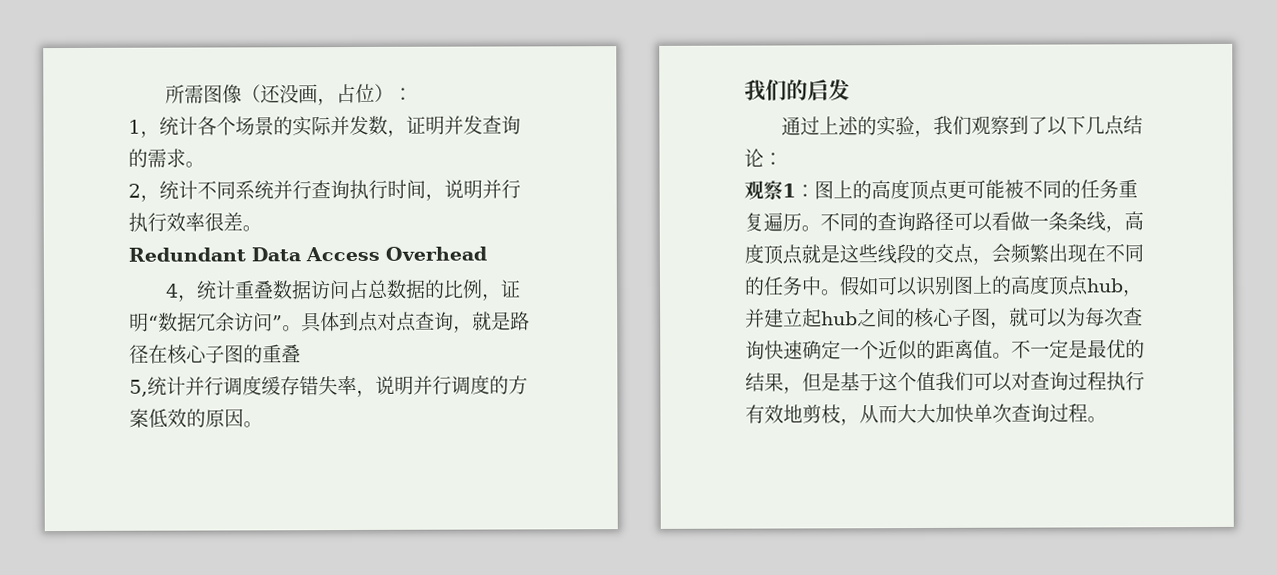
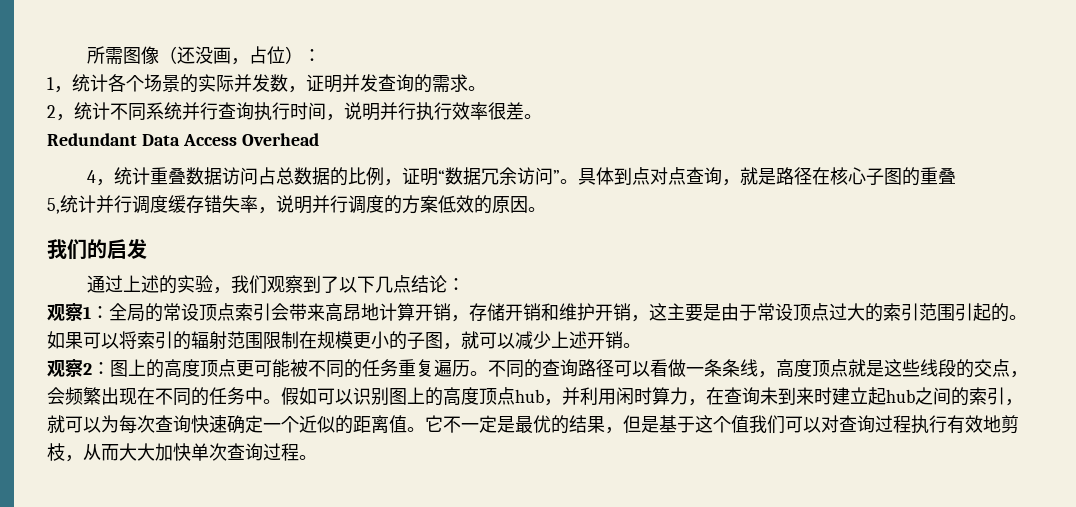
(815, 191) none -> [109,303,1027,322] [47,331,641,350] [47,359,110,377] 全局的常设顶点索引会带来高昂地计算开销，存储开销和维护开销，这主要是由于常设顶点过大的索引范围引起的。如果可以将索引的辐射范围限制在规模更小的子图，就可以减少上述开销。 // 观察2：
(765, 318) none -> [580,387,832,406] 利用闲时算力，在查询未到来时
[914,307,991,329] 核心子图 -> [969,387,1005,405] 索引
(1012, 355) none -> [425,415,443,432] 它

